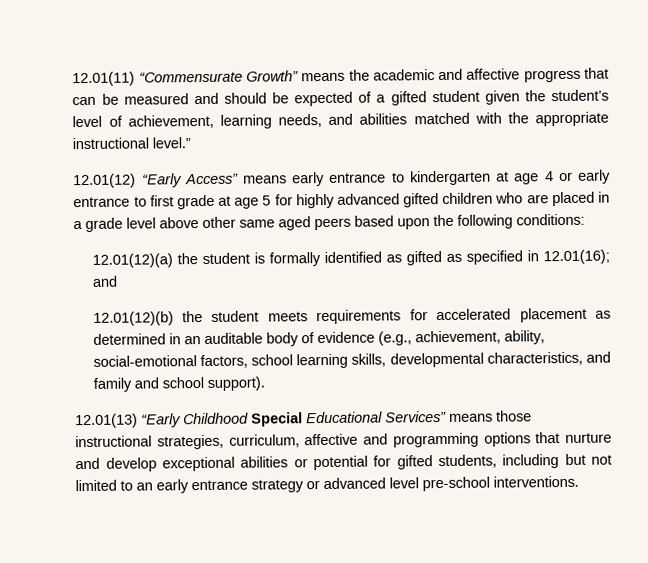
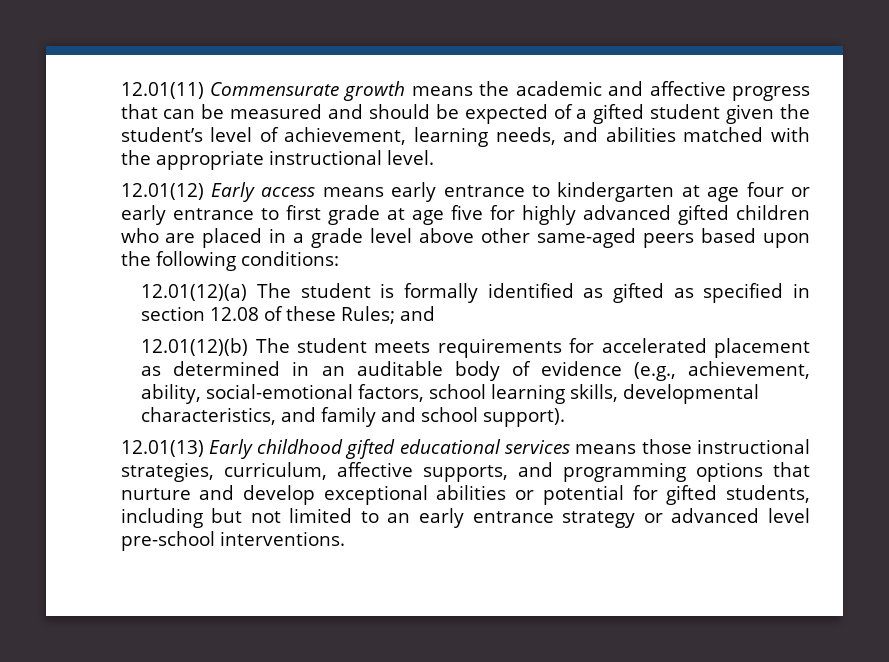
[138,70,299,83] “Commensurate Growth” -> [209,81,406,101] Commensurate growth
[152,137,192,149] level.” -> [386,150,434,165] level.
[141,173,239,188] “Early Access” -> [210,182,316,202] Early access
[544,171,554,182] 4 -> [746,182,784,197] four
[262,195,272,206] 5 -> [450,205,483,220] five
[239,216,312,231] same aged -> [537,228,637,248] same-aged
[176,253,198,265] the -> [256,283,291,298] The
[543,249,610,265] 12.01(16); -> [141,306,396,324] section 12.08 of these Rules;
[182,311,204,323] the -> [255,338,290,353] The
[141,410,448,428] “Early Childhood Special Educational Services” -> [208,439,571,459] Early childhood gifted educational services
(359, 439) none -> [422,465,508,482] supports,

